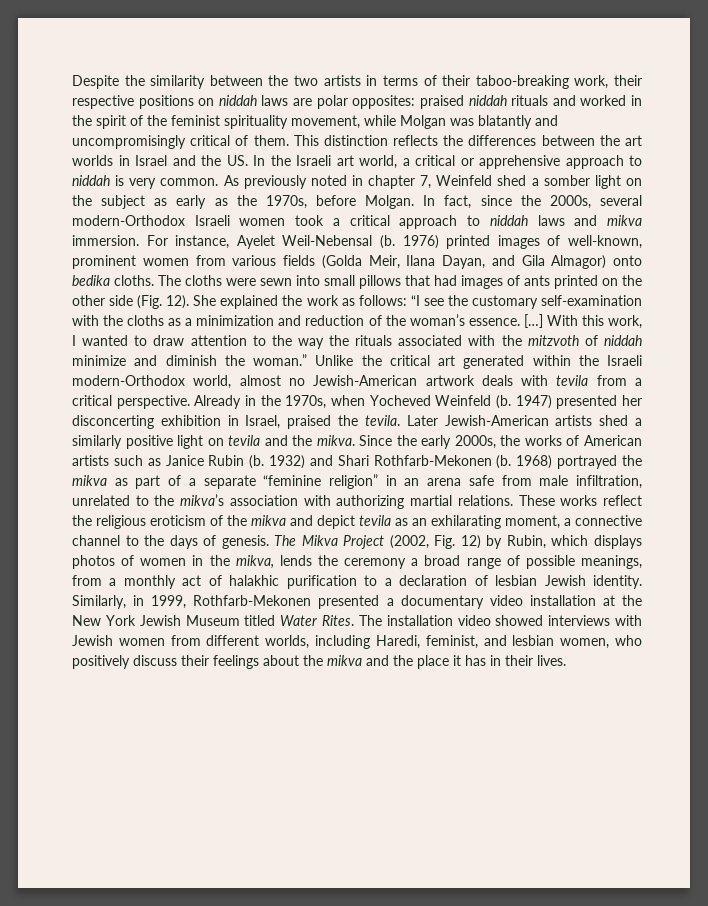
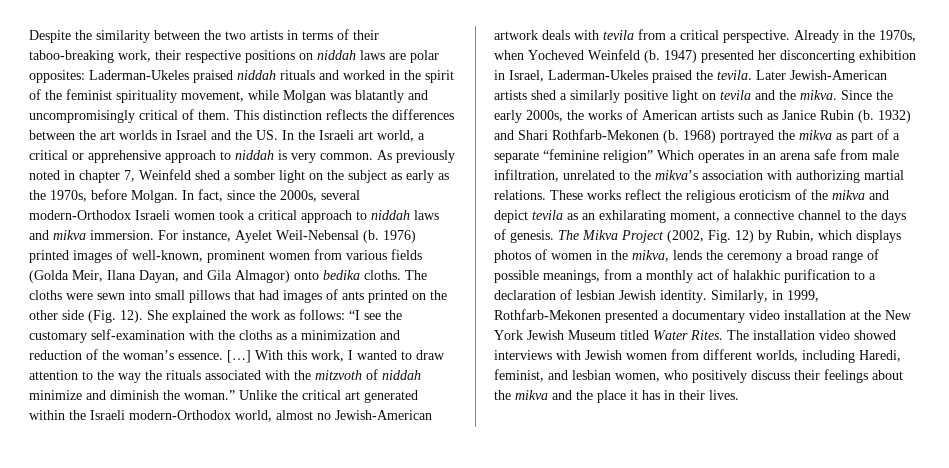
(416, 102) none -> [89,70,189,80] Laderman-Ukeles
(281, 422) none -> [548,70,648,80] Laderman-Ukeles
(378, 481) none -> [657,150,744,163] Which operates

